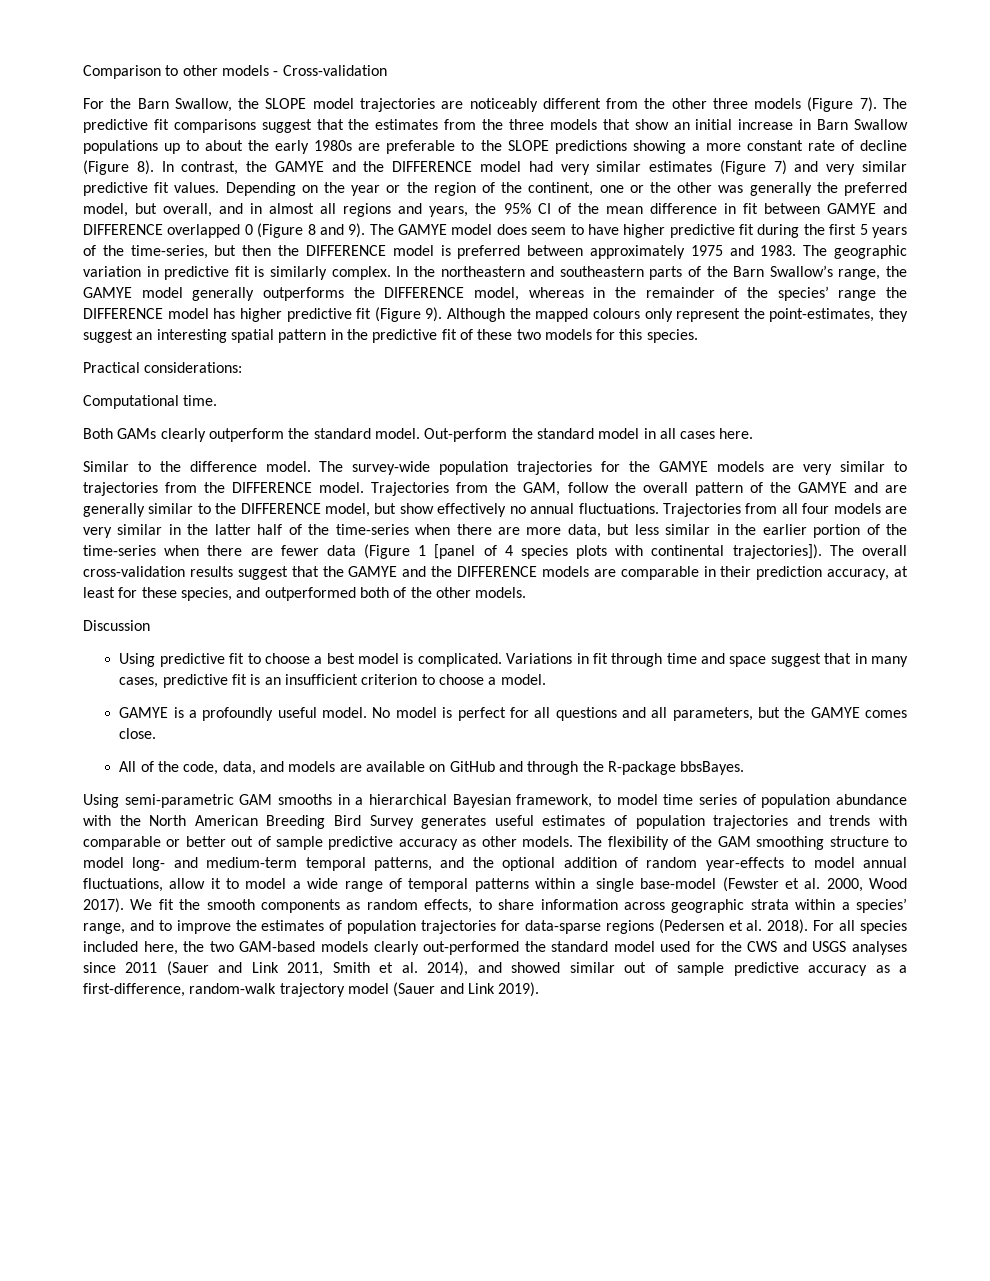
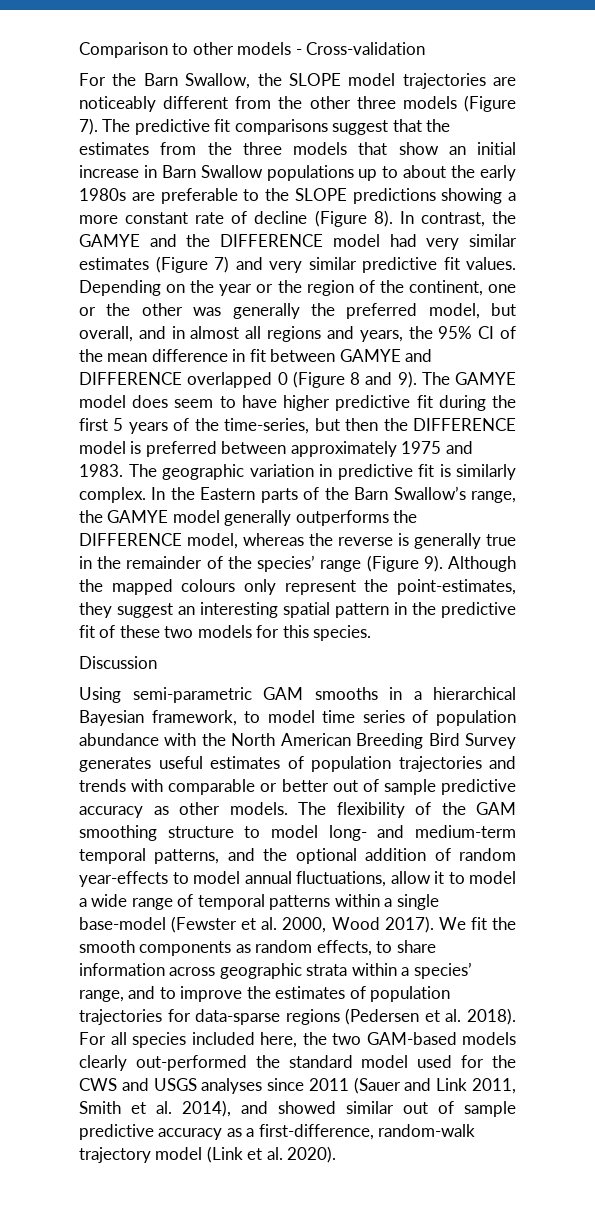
[440,266,644,277] northeastern and southeastern -> [200,487,256,500] Eastern
(584, 292) none -> [309,533,516,549] the reverse is generally true
[885,287,907,298] [83,308,372,322] the DIFFERENCE model has higher predictive fit -> (362, 566) none
[83,362,243,373] [83,395,218,409] [83,428,754,442] [83,461,907,475] [83,482,907,496] [83,503,907,517] [83,524,908,538] [83,544,907,559] [83,566,908,580] [83,587,527,601] [83,620,150,631] [119,653,908,667] [119,674,546,688] [119,707,907,721] [119,728,157,739] [119,761,745,775] Practical considerations: // Computational time. // Both GAMs clearly outperform the standard model. Out-perform the standard model in all cases here. // Similar to the difference model. The survey-wide population trajectories for the GAMYE models are very similar to trajectories from the DIFFERENCE model. Trajectories from the GAM, follow the overall pattern of the GAMYE and are generally similar to the DIFFERENCE model, but show effectively no annual fluctuations. Trajectories from all four models are very similar in the latter half of the time-series when there are more data, but less similar in the earlier portion of the time-series when there are fewer data (Figure 1 [panel of 4 species plots with continental trajectories]). The overall cross-validation results suggest that the GAMYE and the DIFFERENCE models are comparable in their prediction accuracy, at least for these species, and outperformed both of the other models. // Discussion // Using predictive fit to choose a best model is complicated. Variations in fit through time and space suggest that in many cases, predictive fit is an insufficient criterion to choose a model. // GAMYE is a profoundly useful model. No model is perfect for all questions and all parameters, but the GAMYE comes close. // All of the code, data, and models are available on GitHub and through the R-package bbsBayes. -> [79,656,157,669] Discussion
[393,982,540,997] (Sauer and Link 2019). -> [206,1146,337,1163] (Link et al. 2020).

